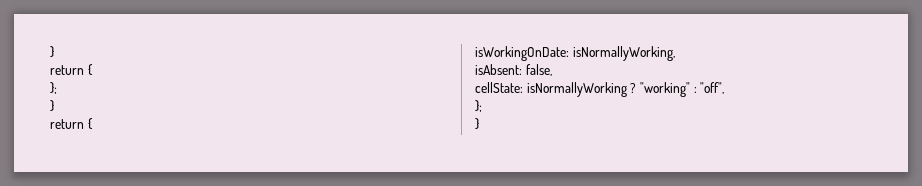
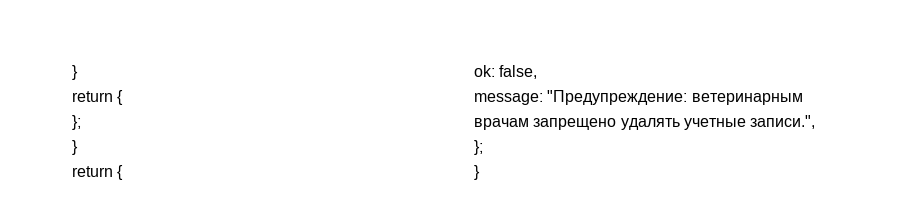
[475,46,675,61] [475,64,552,76] [475,82,725,97] isWorkingOnDate: isNormallyWorking, // isAbsent: false, // cellState: isNormallyWorking ? "working" : "off", -> [474,65,538,79] [474,90,803,105] [474,115,816,130] ok: false, // message: "Предупреждение: ветеринарным врачам запрещено удалять учетные записи.",

